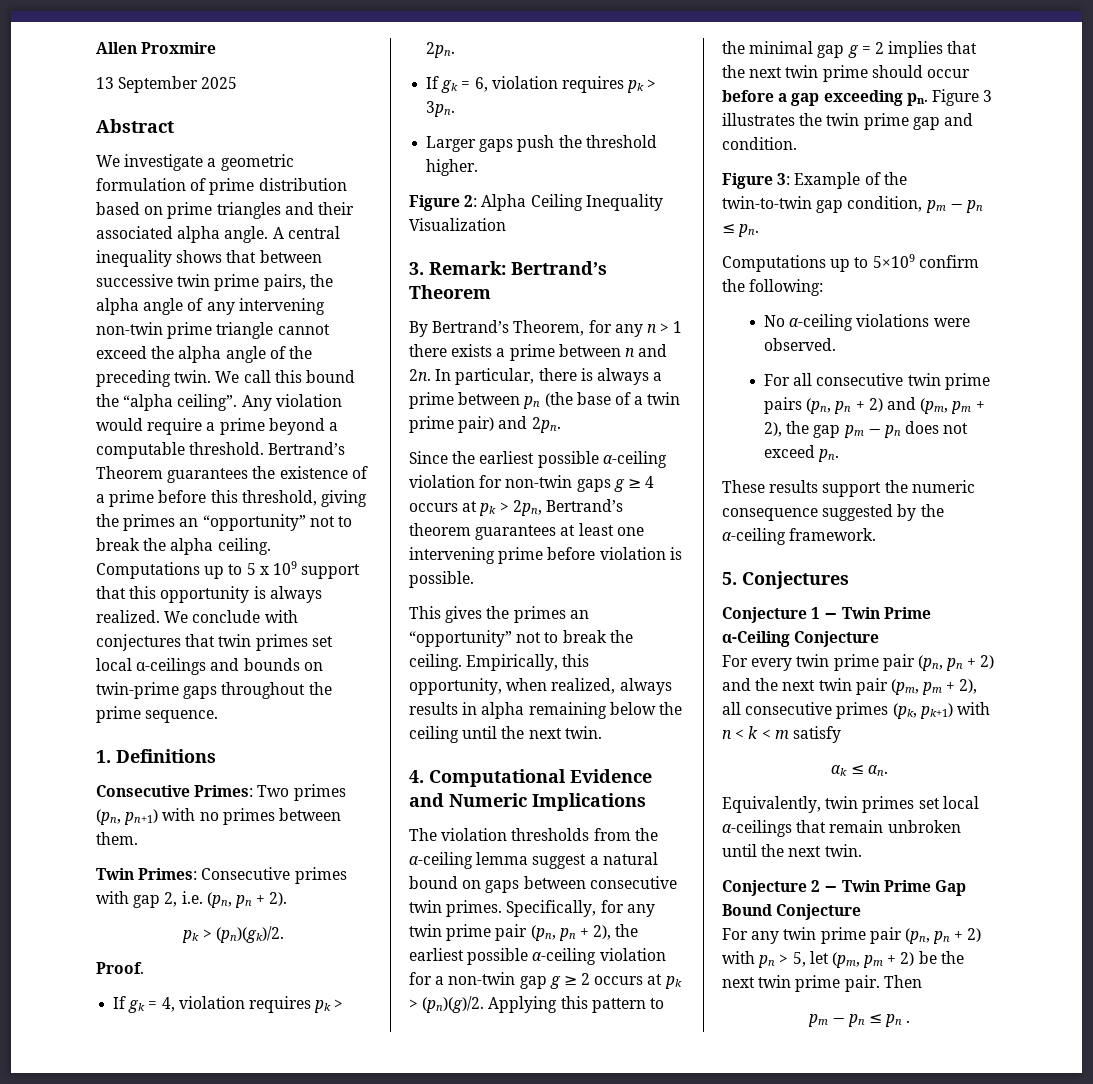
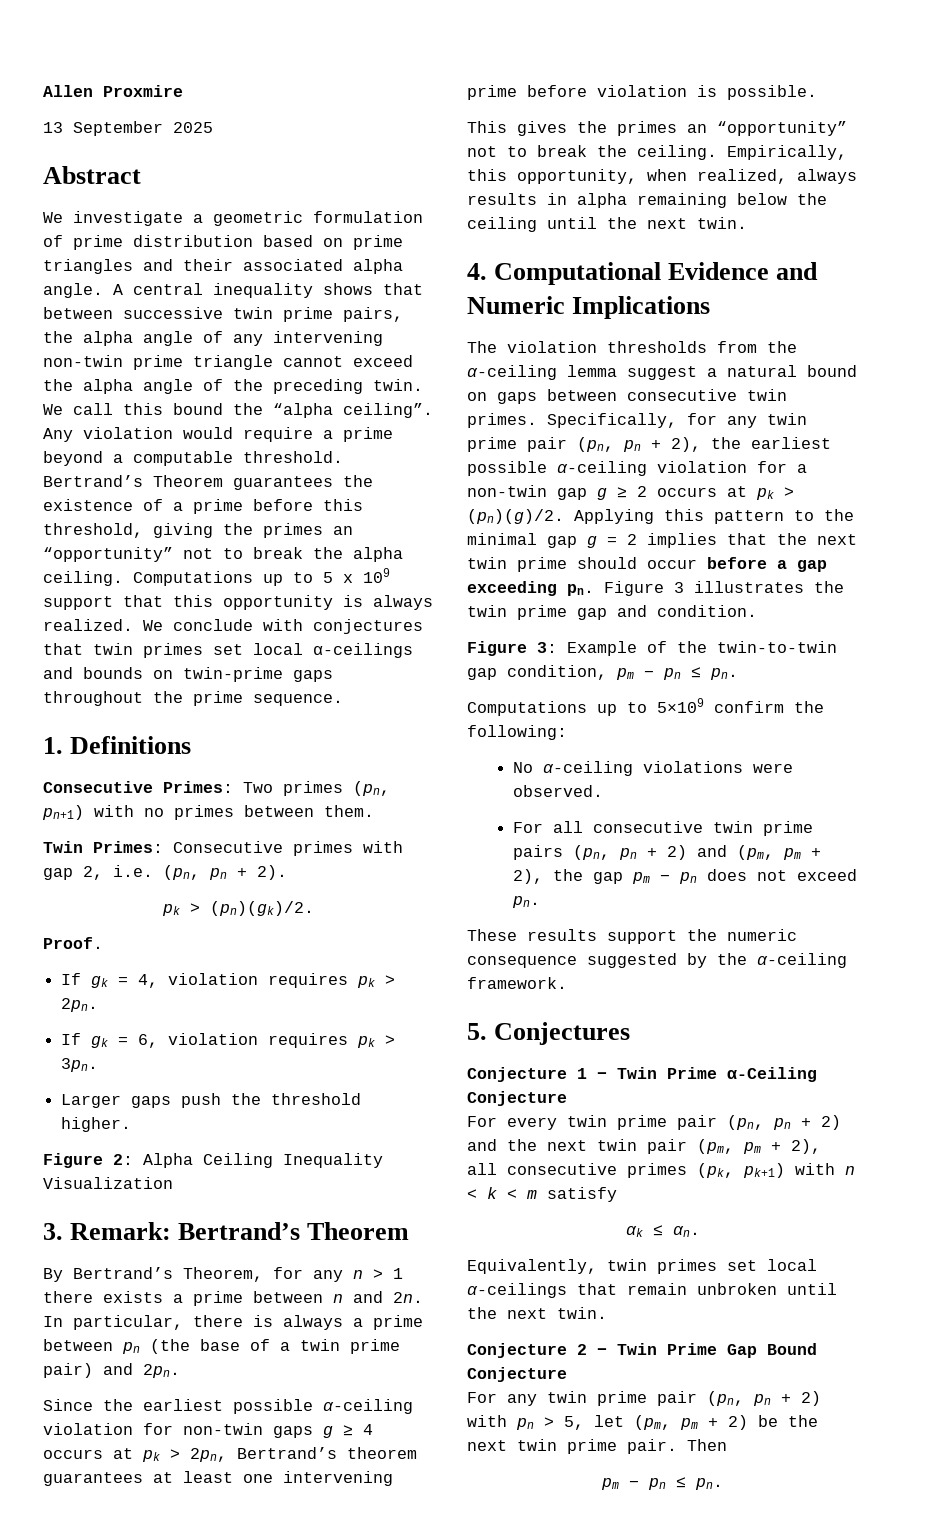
[885,1014,911,1027] pn . -> [695,1478,723,1490] pn.

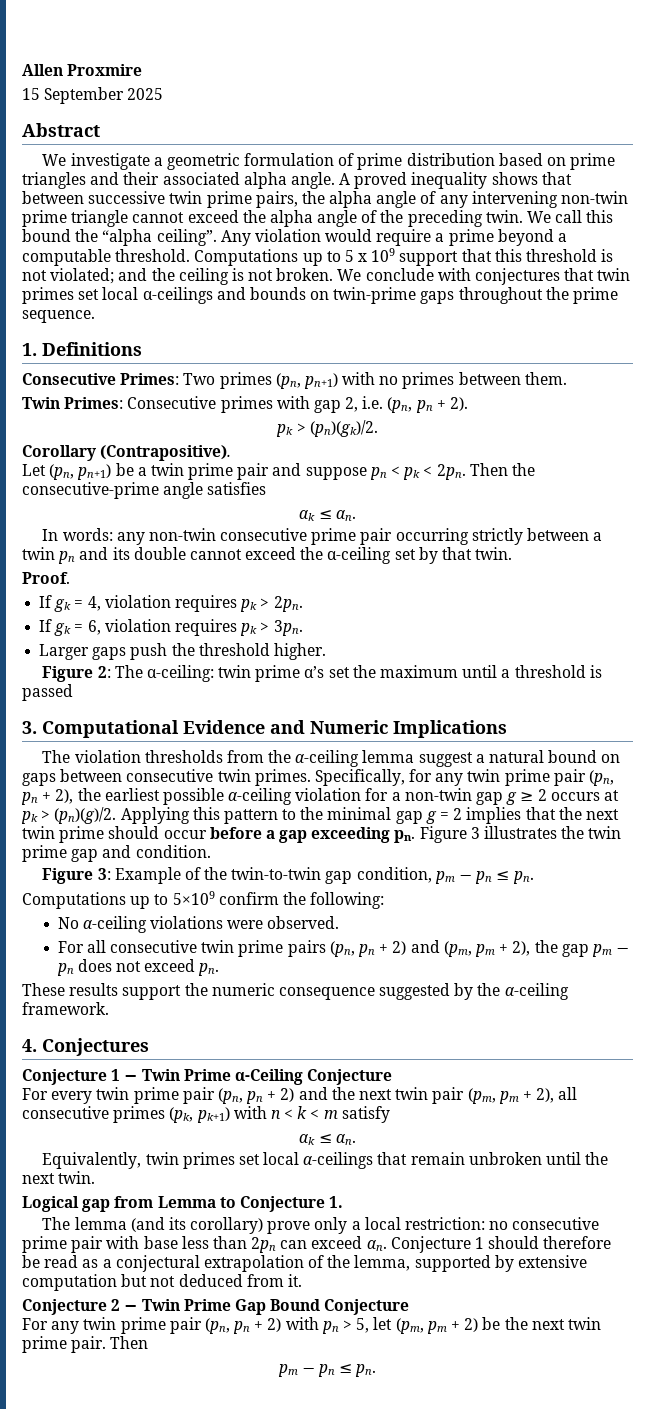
[43,122,63,133] 13 -> [22,88,40,100] 15
[133,283,203,295] central -> [354,172,408,189] proved
[43,475,373,490] [43,499,363,514] [43,523,353,538] [43,547,403,562] [43,571,123,586] Bertrand’s Theorem guarantees the existence of a prime before this threshold, giving the primes an “opportunity” not to break the alpha ceiling. -> (191, 255) none
[223,595,433,610] [43,619,133,631] opportunity is always realized. -> [526,249,614,262] [22,268,334,285] threshold is not violated; and the ceiling is not broken.
(314, 908) none -> [22,445,232,461] [22,463,535,480] [22,482,267,499] [299,510,356,521] [42,528,603,545] [22,547,513,564] // Corollary (Contrapositive). // Let (pn, pn+1) be a twin prime pair and suppose pn < pk < 2pn. Then the consecutive-prime angle satisfies // αk ≤ αn. // In words: any non-twin consecutive prime pair occurring strictly between a twin pn and its double cannot exceed the α-ceiling set by that twin.
[143,1153,383,1168] [43,1177,173,1189] [43,1222,410,1240] [43,1267,403,1282] [43,1291,423,1306] [43,1315,423,1330] [43,1339,400,1354] [43,1363,180,1378] [43,1399,413,1414] [43,1423,373,1438] [43,1447,417,1462] [43,1471,393,1486] [467,85,817,100] [467,121,847,136] [467,145,847,160] [467,169,857,184] [467,193,827,208] [467,217,747,232] [467,263,487,280] Alpha Ceiling Inequality Visualization // 3. Remark: Bertrand’s Theorem // By Bertrand’s Theorem, for any n > 1 there exists a prime between n and 2n. In particular, there is always a prime between pn (the base of a twin prime pair) and 2pn. // Since the earliest possible α-ceiling violation for non-twin gaps g ≥ 4 occurs at pk > 2pn, Bertrand’s theorem guarantees at least one intervening prime before violation is possible. // This gives the primes an “opportunity” not to break the ceiling. Empirically, this opportunity, when realized, always results in alpha remaining below the ceiling until the next twin. // 4. -> [114,665,602,682] [22,684,73,701] [22,721,37,734] The α-ceiling: twin prime α’s set the maximum until a threshold is passed // 3.
[467,1023,487,1040] 5. -> [22,1039,37,1052] 4.
(607, 1313) none -> [22,1196,344,1212] [42,1217,600,1234] [22,1236,612,1253] [22,1255,588,1272] [22,1274,302,1291] // Logical gap from Lemma to Conjecture 1. // The lemma (and its corollary) prove only a local restriction: no consecutive prime pair with base less than 2pn can exceed αn. Conjecture 1 should therefore be read as a conjectural extrapolation of the lemma, supported by extensive computation but not deduced from it.

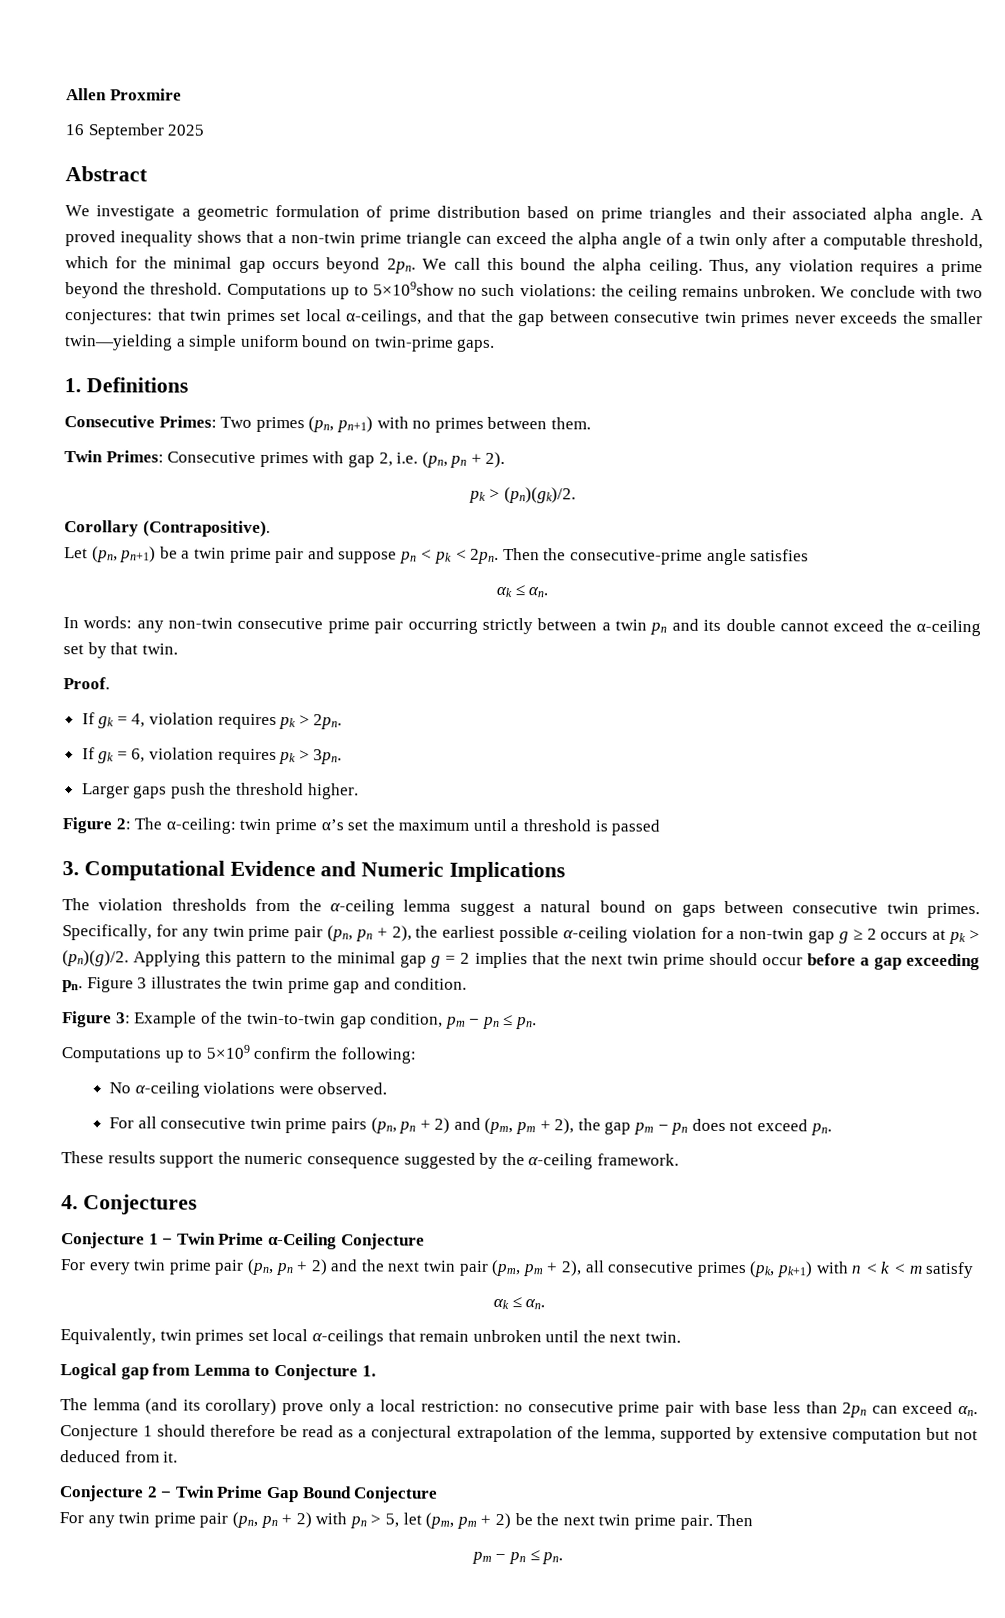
[22,88,40,100] 15 -> [65,124,84,136] 16
[22,191,558,208] between successive twin prime pairs, the alpha angle of any intervening -> [278,235,287,244] a
[132,212,185,223] cannot -> [466,235,492,244] can
[380,210,523,227] the preceding twin. -> [686,233,983,250] [65,256,416,274] a twin only after a computable threshold, which for the minimal gap occurs beyond 2pn.
[102,229,432,246] “alpha ceiling”. Any violation would require -> [602,258,920,276] alpha ceiling. Thus, any violation requires
[558,233,568,242] [22,249,111,266] a computable -> [123,282,147,295] the
[344,248,614,266] [22,268,334,285] 5 x 109 support that this threshold is not violated; and the ceiling is not broken. -> [373,281,817,301] 5×109show no such violations: the ceiling remains unbroken.
[475,268,561,285] conjectures -> [955,287,983,299] [65,309,153,325] two conjectures:
[142,287,619,304] [22,310,95,323] α-ceilings and bounds on twin-prime gaps throughout the prime sequence. -> [346,309,983,328] [64,334,496,352] α-ceilings, and that the gap between consecutive twin primes never exceeds the smaller twin—yielding a simple uniform bound on twin-prime gaps.

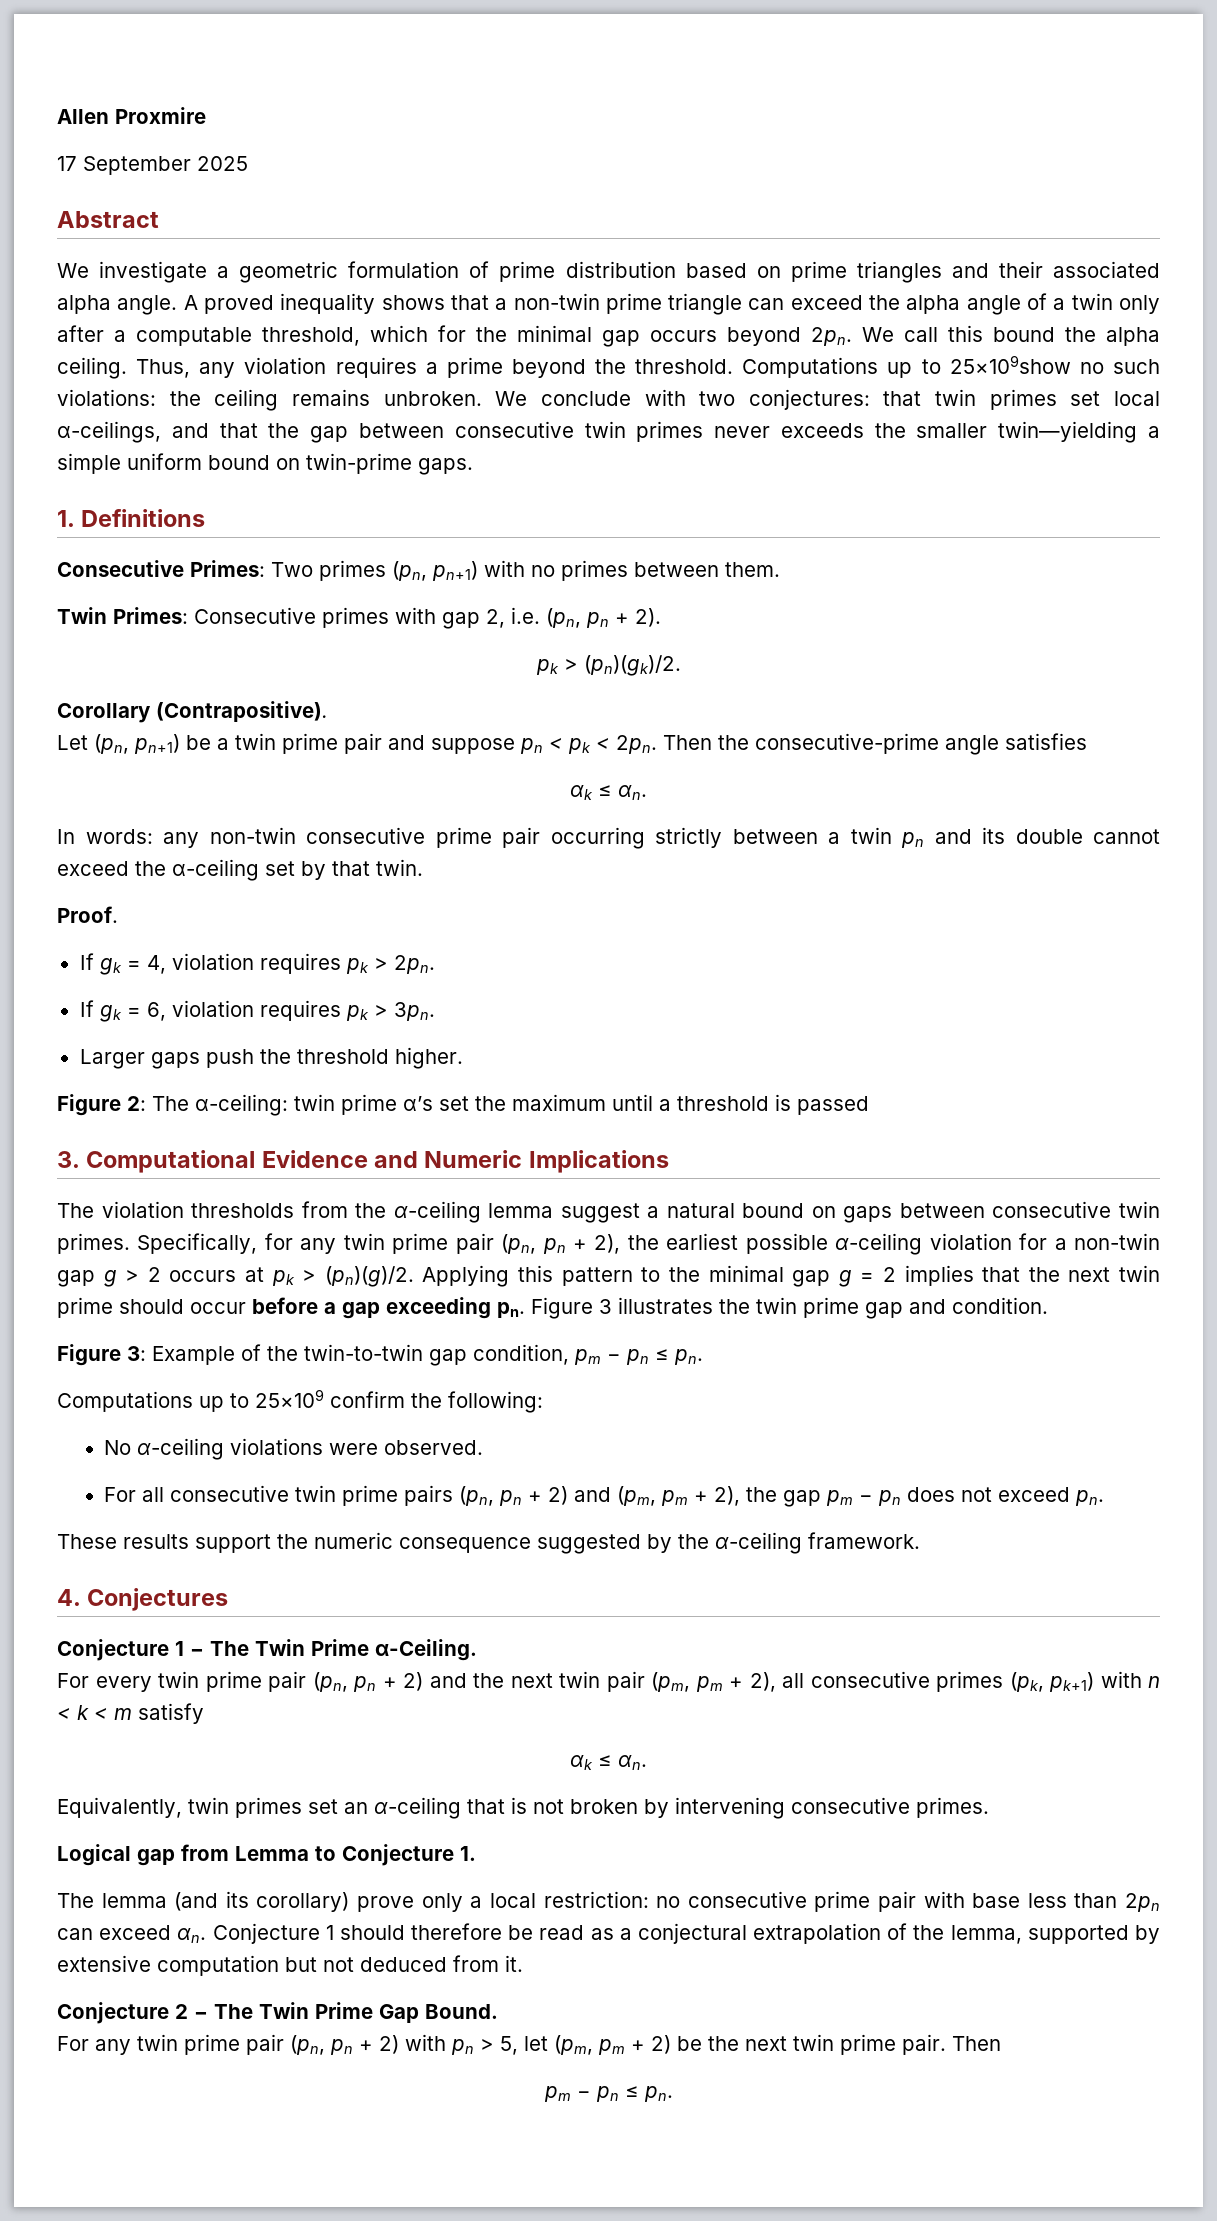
[65,124,84,136] 16 -> [57,156,77,171] 17
[373,281,456,296] 5×109show -> [949,355,1071,374] 25×109show
[852,929,863,940] ≥ -> [125,1270,140,1282] >
[205,1044,250,1059] 5×109 -> [255,1389,324,1408] 25×109
[176,1232,425,1250] Twin Prime α-Ceiling Conjecture -> [210,1639,477,1661] The Twin Prime α-Ceiling.
[272,1329,682,1346] local α-ceilings that remain unbroken until the next twin. -> [344,1797,989,1819] an α-ceiling that is not broken by intervening consecutive primes.
(173, 1494) none -> [214,2004,253,2019] The
[301,1486,439,1503] Bound Conjecture -> [425,2004,498,2019] Bound.

